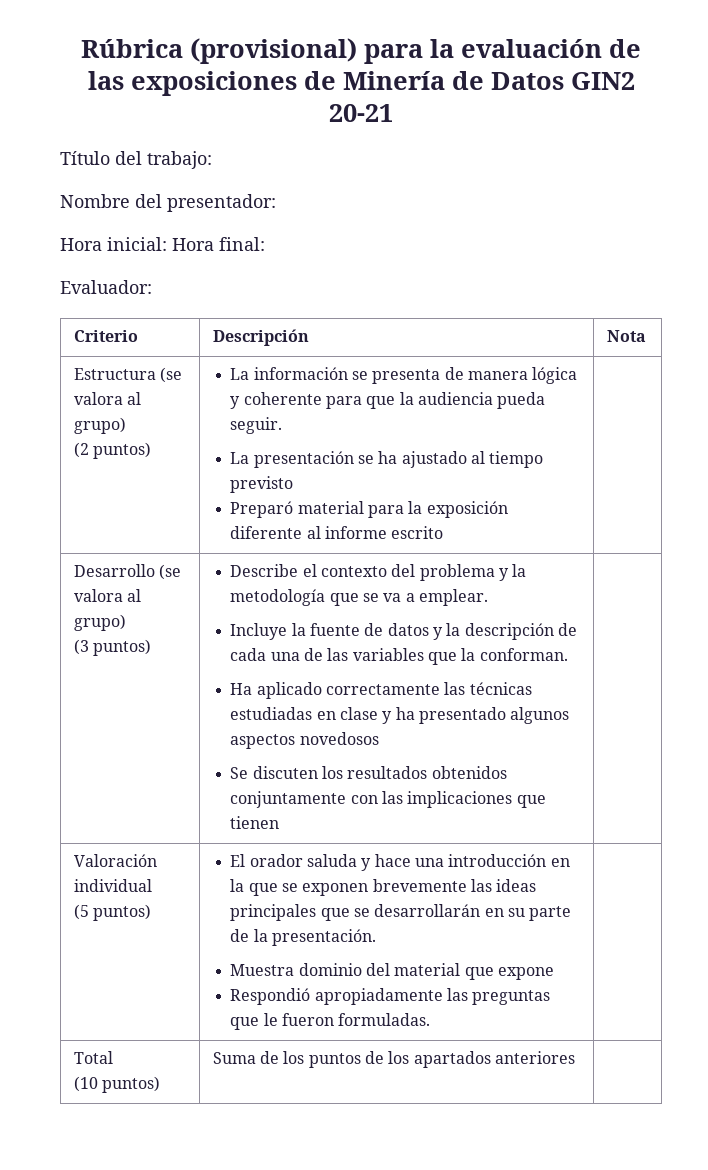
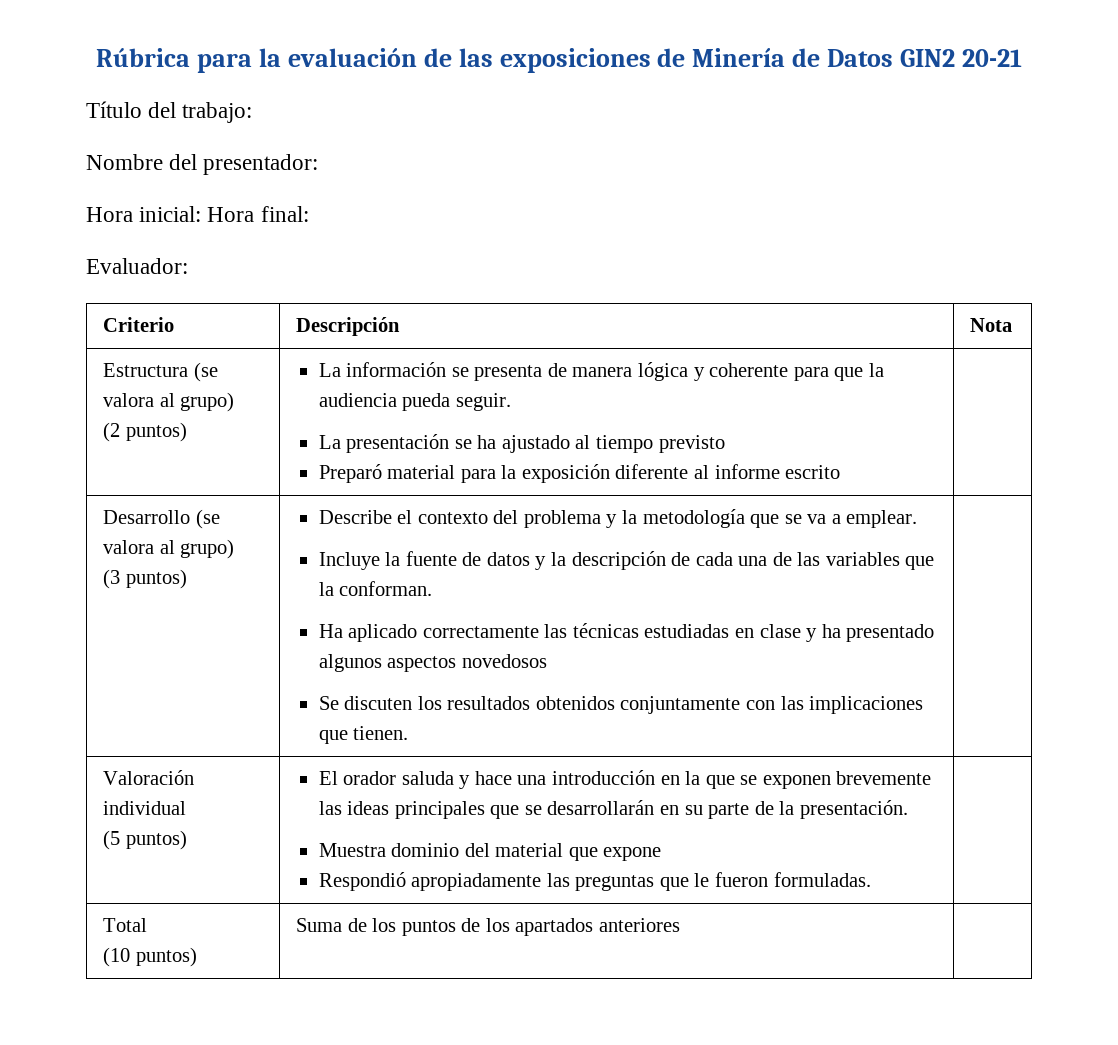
[190,38,357,64] (provisional) -> (191, 57) none
[230,816,280,829] tienen -> [353,726,409,740] tienen.

